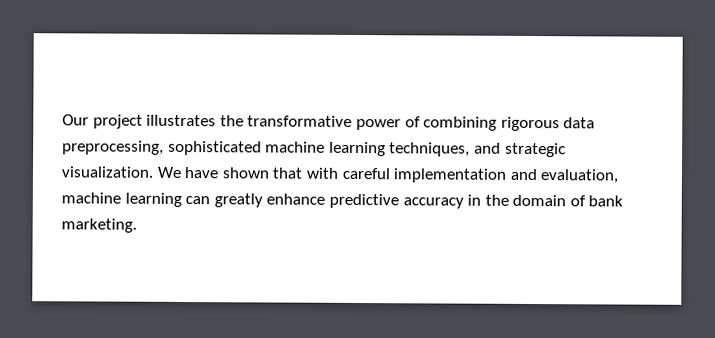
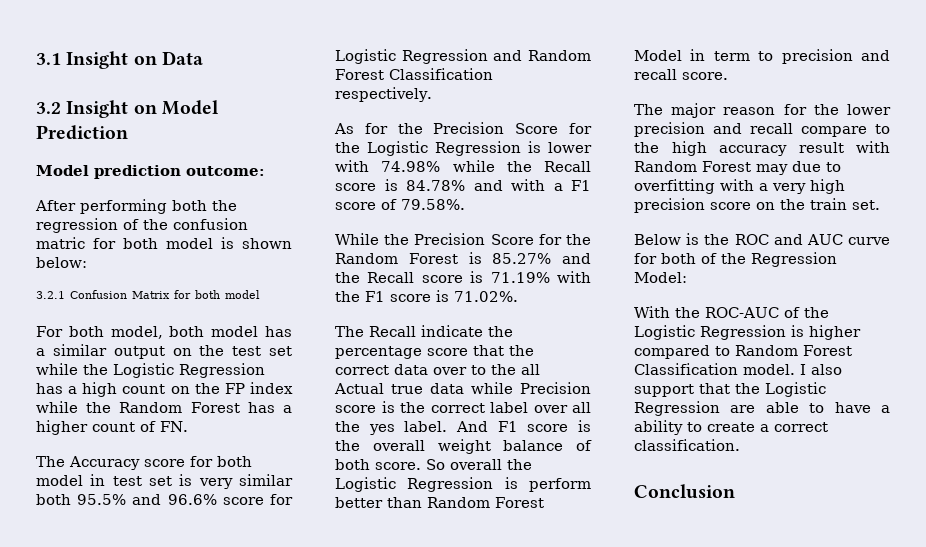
[62,114,596,132] [62,140,566,158] [61,166,620,184] [61,192,624,209] [61,218,137,233] Our project illustrates the transformative power of combining rigorous data preprocessing, sophisticated machine learning techniques, and strategic visualization. We have shown that with careful implementation and evaluation, machine learning can greatly enhance predictive accuracy in the domain of bank marketing. -> [36,51,203,69] [36,100,219,118] [36,125,128,140] [36,165,265,179] [35,199,237,214] [36,218,248,233] [36,237,292,249] [36,257,87,268] [36,290,260,299] [36,326,292,339] [36,344,293,359] [36,363,265,378] [36,382,293,397] [36,401,292,413] [36,420,188,435] [36,456,252,470] [36,474,293,489] [36,494,293,505] [335,49,591,64] [335,68,493,80] [335,87,432,102] [334,122,592,134] [335,141,592,156] [335,160,591,172] [335,179,591,191] [335,199,465,210] [335,233,591,245] [335,252,591,264] [335,271,591,283] [335,290,518,302] [335,325,513,337] [335,345,534,359] [335,364,540,375] [334,382,591,394] [335,401,591,413] [335,420,591,435] [335,439,592,454] [335,459,532,470] [335,477,591,492] [335,497,544,508] [634,49,890,64] [634,69,728,80] [634,103,891,118] [634,122,890,137] [634,141,890,156] [634,161,841,175] [634,179,845,194] [634,198,880,213] [634,233,890,245] [634,252,837,267] [634,272,687,283] [634,306,829,318] [634,325,861,340] [634,345,852,359] [634,363,842,375] [634,382,826,397] [634,401,890,416] [634,420,828,435] [634,439,740,451] [634,484,735,499] 3.1 Insight on Data // 3.2 Insight on Model Prediction // Model prediction outcome: // After performing both the regression of the confusion matric for both model is shown below: // 3.2.1 Confusion Matrix for both model // For both model, both model has a similar output on the test set while the Logistic Regression has a high count on the FP index while the Random Forest has a higher count of FN. // The Accuracy score for both model in test set is very similar both 95.5% and 96.6% score for Logistic Regression and Random Forest Classification respectively. // As for the Precision Score for the Logistic Regression is lower with 74.98% while the Recall score is 84.78% and with a F1 score of 79.58%. // While the Precision Score for the Random Forest is 85.27% and the Recall score is 71.19% with the F1 score is 71.02%. // The Recall indicate the percentage score that the correct data over to the all Actual true data while Precision score is the correct label over all the yes label. And F1 score is the overall weight balance of both score. So overall the Logistic Regression is perform better than Random Forest Model in term to precision and recall score. // The major reason for the lower precision and recall compare to the high accuracy result with Random Forest may due to overfitting with a very high precision score on the train set. // Below is the ROC and AUC curve for both of the Regression Model: // With the ROC-AUC of the Logistic Regression is higher compared to Random Forest Classification model. I also support that the Logistic Regression are able to have a ability to create a correct classification. // Conclusion

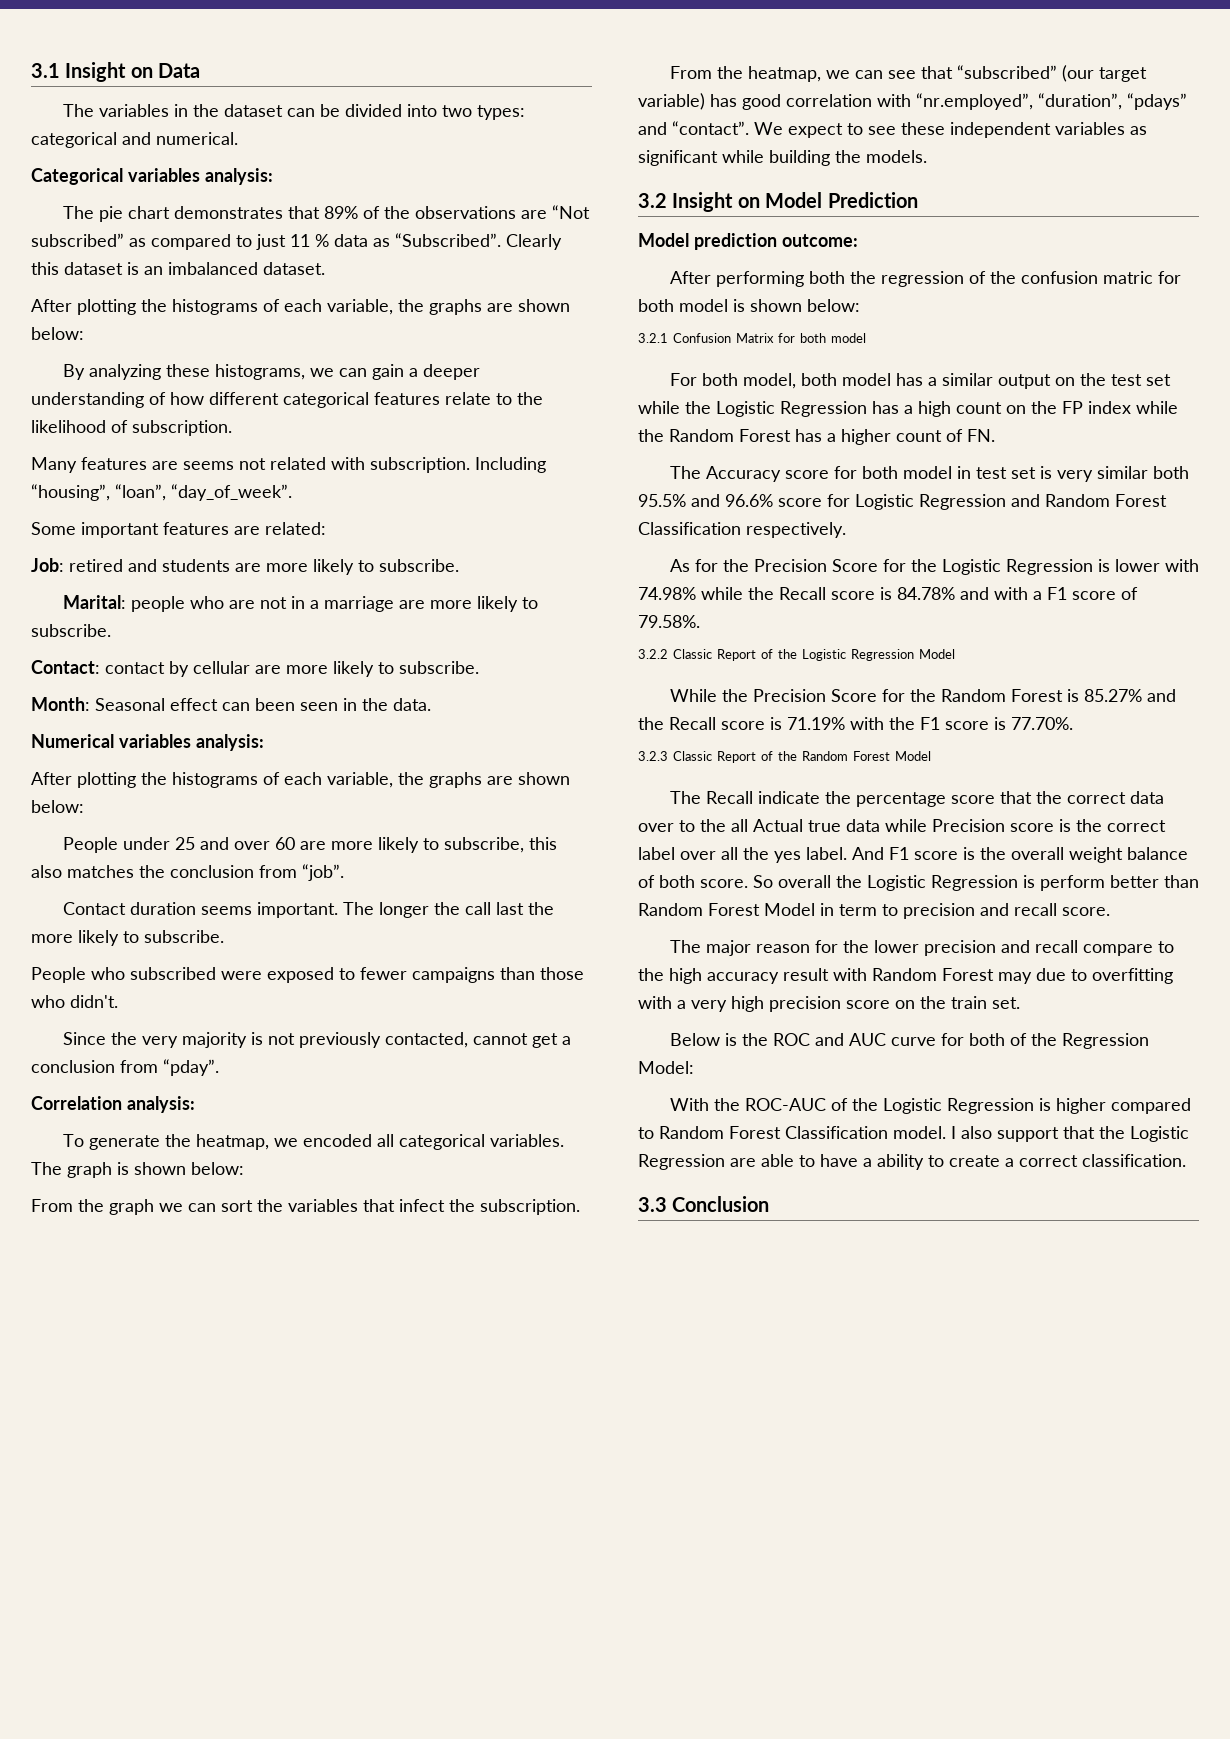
(203, 58) none -> [62,104,525,120] [31,132,238,148] [31,168,273,185] [62,205,590,222] [31,233,562,250] [31,262,325,275] [31,299,570,315] [31,327,84,340] [62,364,480,380] [31,392,543,408] [31,420,232,436] [31,457,546,473] [31,484,292,501] [31,522,326,538] [31,558,459,575] [62,595,538,612] [31,624,111,637] [31,660,479,677] [31,697,431,711] [31,734,264,751] [31,772,570,788] [31,800,84,813] [62,837,557,853] [31,864,344,881] [62,902,554,918] [31,930,224,946] [31,967,584,983] [31,995,118,1008] [62,1032,571,1048] [31,1059,219,1076] [31,1096,195,1113] [62,1134,564,1150] [31,1162,244,1178] [31,1199,580,1215] [669,65,1147,82] [638,93,1187,110] [638,121,1147,138] [638,150,927,166] // The variables in the dataset can be divided into two types: categorical and numerical. // Categorical variables analysis: // The pie chart demonstrates that 89% of the observations are “Not subscribed” as compared to just 11 % data as “Subscribed”. Clearly this dataset is an imbalanced dataset. // After plotting the histograms of each variable, the graphs are shown below: // By analyzing these histograms, we can gain a deeper understanding of how different categorical features relate to the likelihood of subscription. // Many features are seems not related with subscription. Including “housing”, “loan”, “day_of_week”. // Some important features are related: // Job: retired and students are more likely to subscribe. // Marital: people who are not in a marriage are more likely to subscribe. // Contact: contact by cellular are more likely to subscribe. // Month: Seasonal effect can been seen in the data. // Numerical variables analysis: // After plotting the histograms of each variable, the graphs are shown below: // People under 25 and over 60 are more likely to subscribe, this also matches the conclusion from “job”. // Contact duration seems important. The longer the call last the more likely to subscribe. // People who subscribed were exposed to fewer campaigns than those who didn't. // Since the very majority is not previously contacted, cannot get a conclusion from “pday”. // Correlation analysis: // To generate the heatmap, we encoded all categorical variables. The graph is shown below: // From the graph we can sort the variables that infect the subscription. // From the heatmap, we can see that “subscribed” (our target variable) has good correlation with “nr.employed”, “duration”, “pdays” and “contact”. We expect to see these independent variables as significant while building the models.
(465, 204) none -> [638,649,955,661] // 3.2.2 Classic Report of the Logistic Regression Model
[454,291,518,302] 71.02%. -> [1011,717,1073,730] [638,751,931,763] 77.70%. // 3.2.3 Classic Report of the Random Forest Model
(740, 445) none -> [638,1197,667,1212] 3.3

